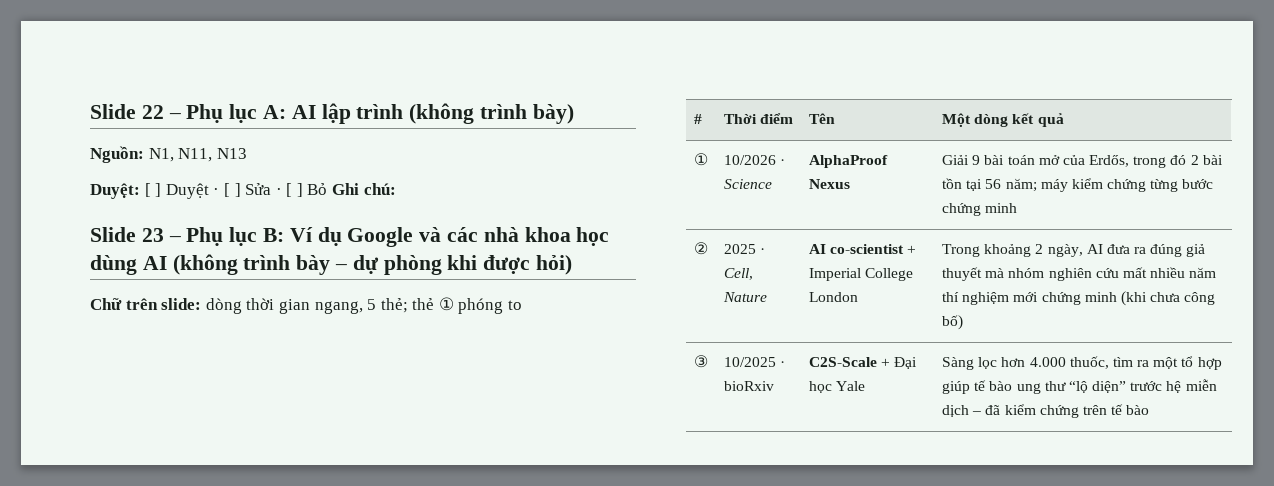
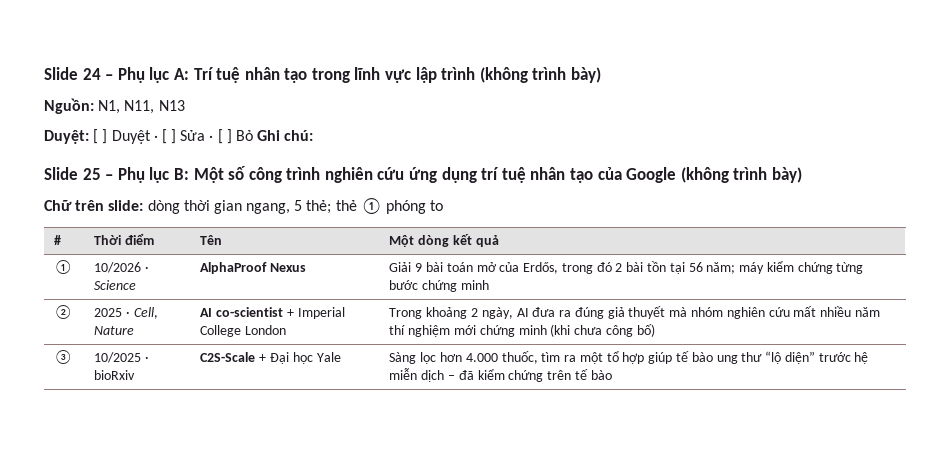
[90,104,164,119] Slide 22 -> [44,67,101,80] Slide 24
[291,105,316,119] AI -> [193,67,412,83] Trí tuệ nhân tạo trong lĩnh vực
[141,228,164,242] 23 -> [82,168,101,180] 25
[289,227,610,247] [90,254,573,275] Ví dụ Google và các nhà khoa học dùng AI (không trình bày – dự phòng khi được hỏi) -> [193,166,802,183] Một số công trình nghiên cứu ứng dụng trí tuệ nhân tạo của Google (không trình bày)

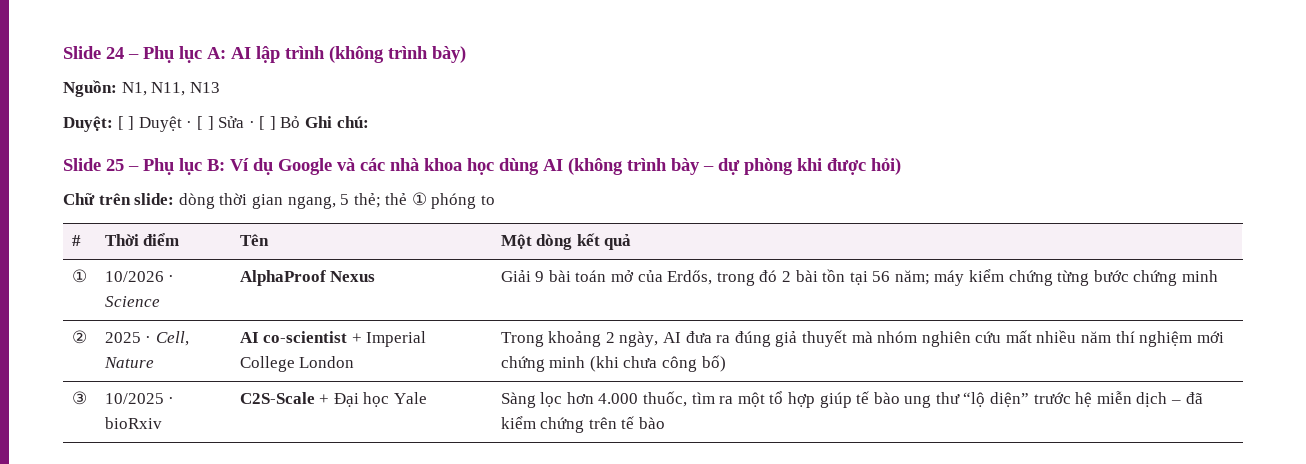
[193,67,412,83] Trí tuệ nhân tạo trong lĩnh vực -> [231,47,251,59] AI
[193,166,802,183] Một số công trình nghiên cứu ứng dụng trí tuệ nhân tạo của Google (không trình bày) -> [230,158,901,175] Ví dụ Google và các nhà khoa học dùng AI (không trình bày – dự phòng khi được hỏi)

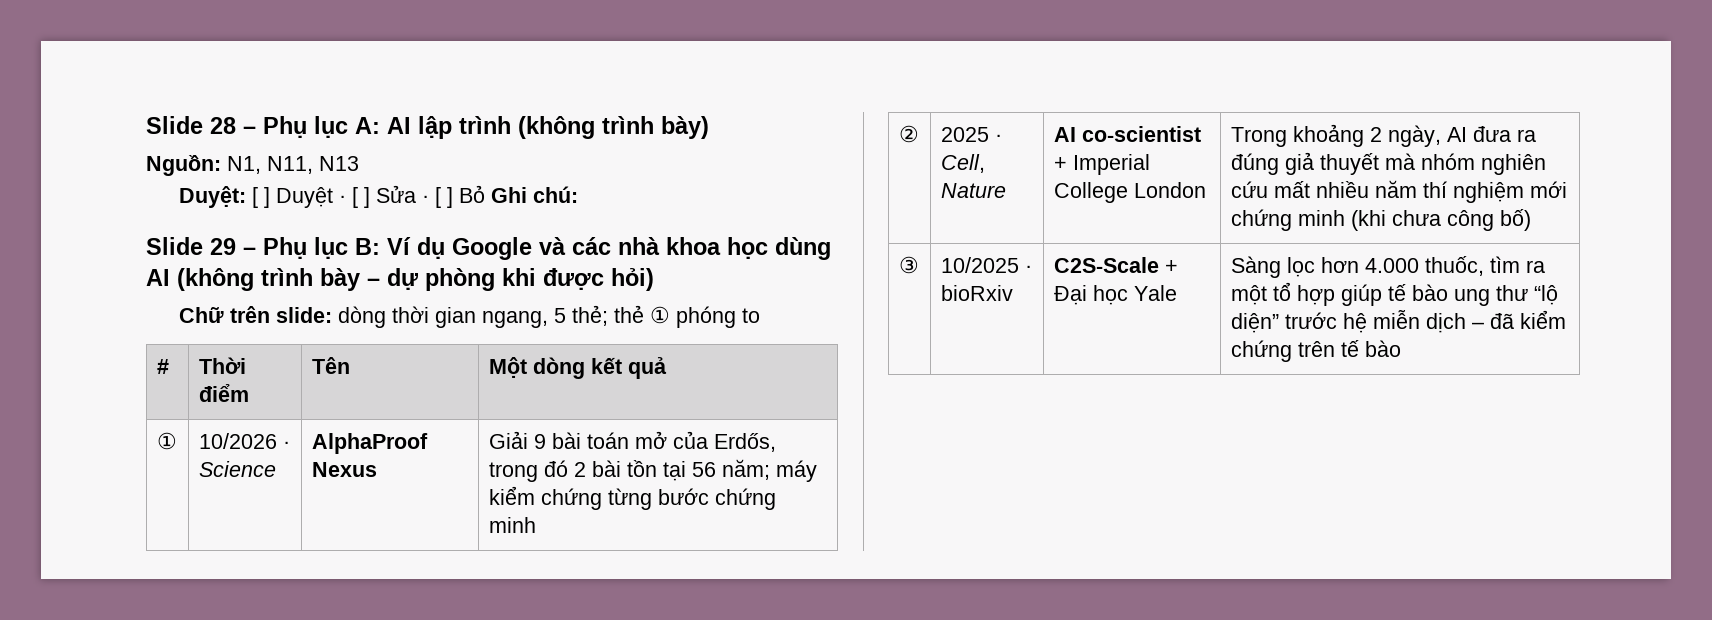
[63,46,124,59] Slide 24 -> [146,116,236,134] Slide 28
[106,159,124,171] 25 -> [210,238,236,255] 29

